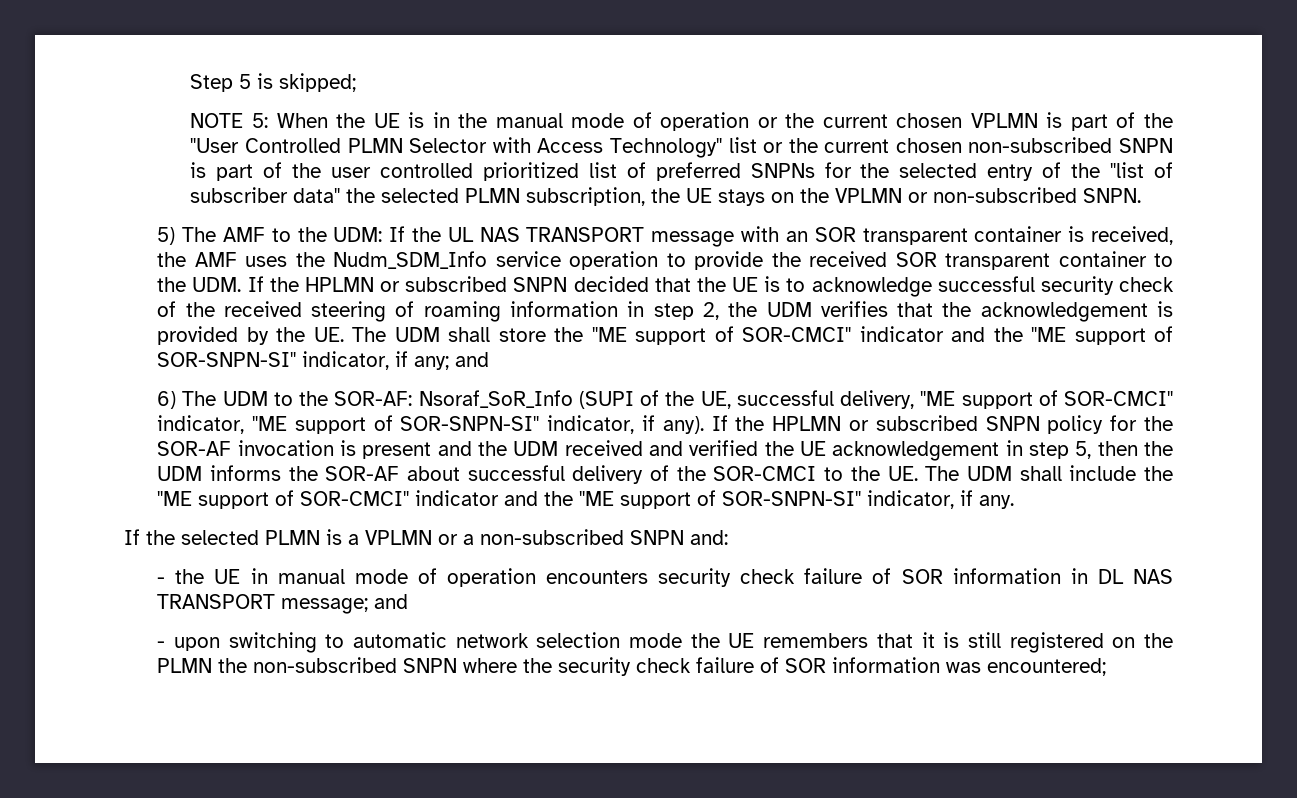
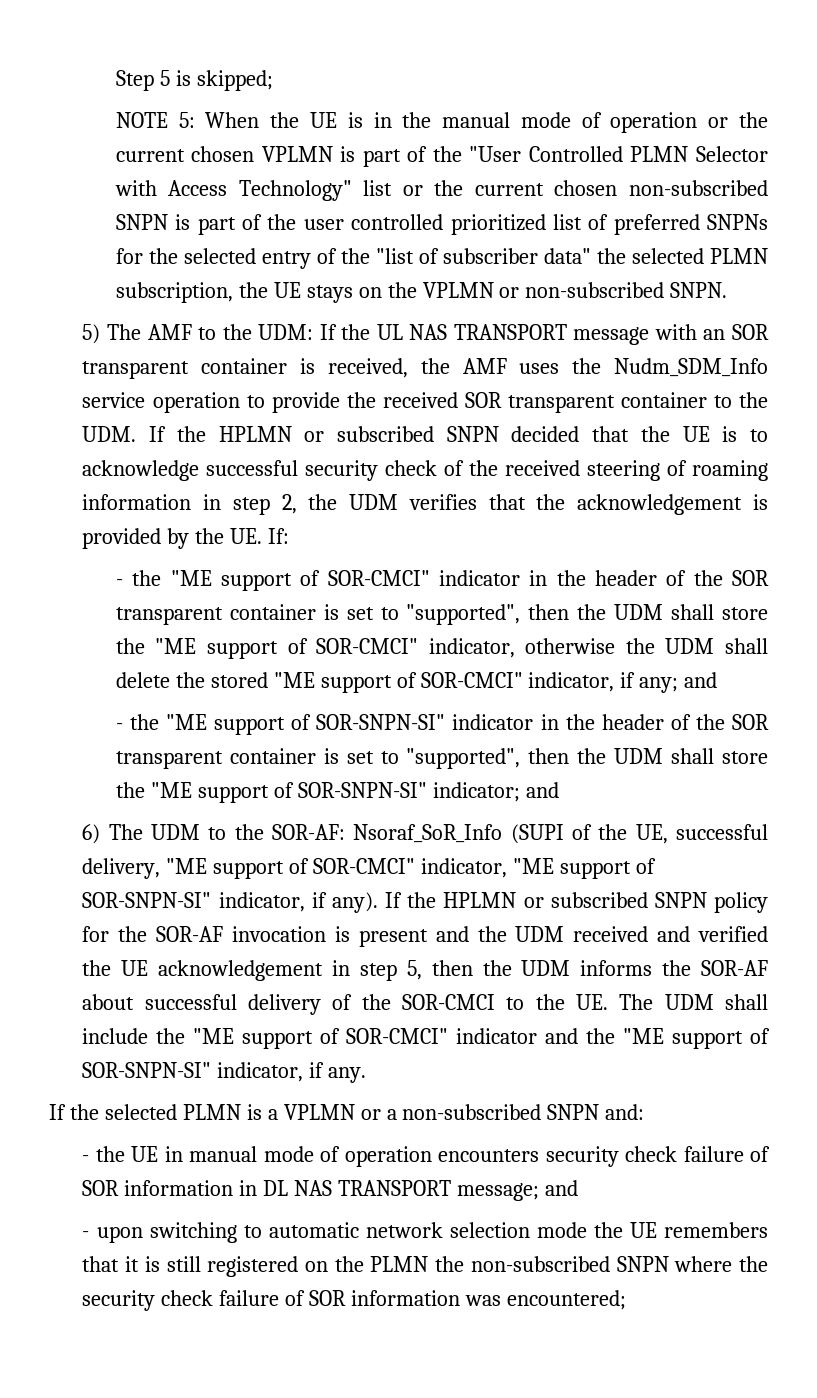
[352,327,387,342] The -> [268,528,290,544] [115,570,770,591] [115,604,607,625] If: // - the "ME support of SOR-CMCI" indicator in the header of the SOR transparent container is set to "supported", then the
[859,326,1173,345] [157,351,450,370] indicator and the "ME support of SOR-SNPN-SI" indicator, if any; -> [428,638,768,658] [115,672,718,693] [115,714,770,735] [115,748,768,769] [115,782,520,803] indicator, otherwise the UDM shall delete the stored "ME support of SOR-CMCI" indicator, if any; and // - the "ME support of SOR-SNPN-SI" indicator in the header of the SOR transparent container is set to "supported", then the UDM shall store the "ME support of SOR-SNPN-SI" indicator;

